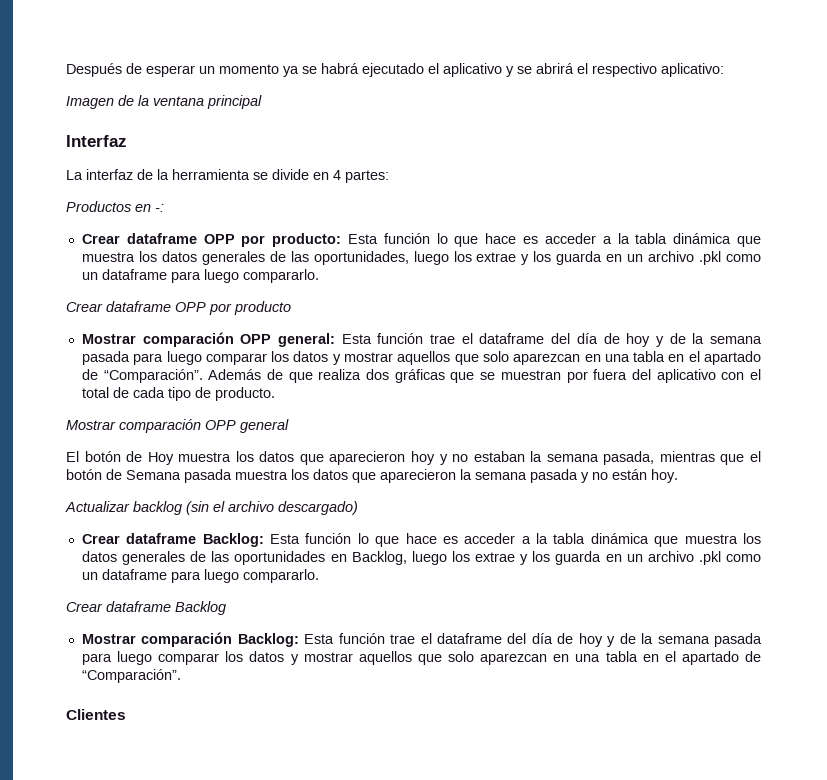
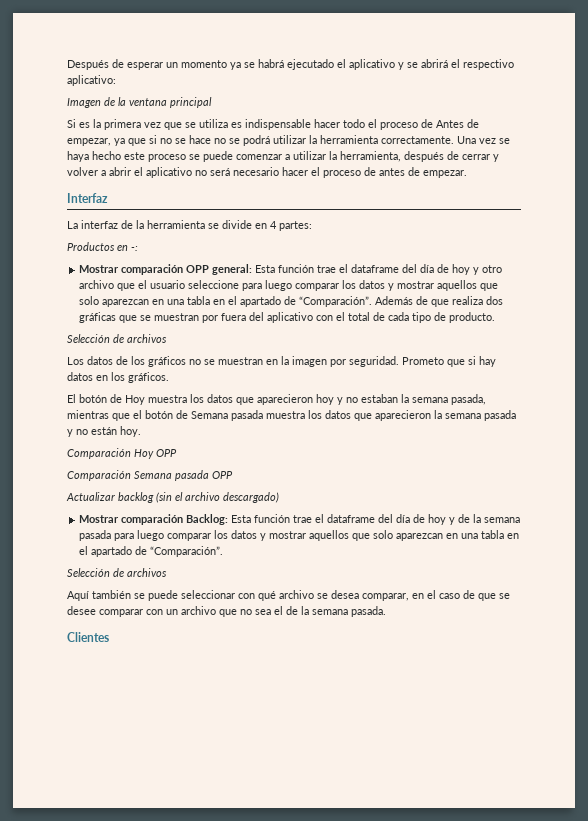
(262, 102) none -> [67,119,479,130] [67,135,510,146] [67,151,499,162] [67,167,467,178] // Si es la primera vez que se utiliza es indispensable hacer todo el proceso de Antes de empezar, ya que si no se hace no se podrá utilizar la herramienta correctamente. Una vez se haya hecho este proceso se puede comenzar a utilizar la herramienta, después de cerrar y volver a abrir el aplicativo no será necesario hacer el proceso de antes de empezar.
[81,233,761,247] [81,251,762,265] [81,269,319,283] [66,301,291,315] // Crear dataframe OPP por producto: Esta función lo que hace es acceder a la tabla dinámica que muestra los datos generales de las oportunidades, luego los extrae y los guarda en un archivo .pkl como un dataframe para luego compararlo. // Crear dataframe OPP por producto -> (138, 248) none
[669,333,762,344] [81,351,130,365] de la semana pasada -> [482,265,503,273] [79,280,240,291] otro archivo que el usuario seleccione
[66,419,289,433] Mostrar comparación OPP general -> [67,334,167,343] [67,356,496,367] [67,372,169,383] Selección de archivos // Los datos de los gráficos no se muestran en la imagen por seguridad. Prometo que si hay datos en los gráficos.
(678, 476) none -> [67,448,177,459] [67,470,233,481] // Comparación Hoy OPP // Comparación Semana pasada OPP
[81,533,761,547] [81,551,762,565] [81,569,319,583] [66,601,226,615] // Crear dataframe Backlog: Esta función lo que hace es acceder a la tabla dinámica que muestra los datos generales de las oportunidades en Backlog, luego los extrae y los guarda en un archivo .pkl como un dataframe para luego compararlo. // Crear dataframe Backlog -> (279, 497) none
(181, 676) none -> [67,568,167,577] [67,590,510,601] [67,606,386,617] // Selección de archivos // Aquí también se puede seleccionar con qué archivo se desea comparar, en el caso de que se desee comparar con un archivo que no sea el de la semana pasada.

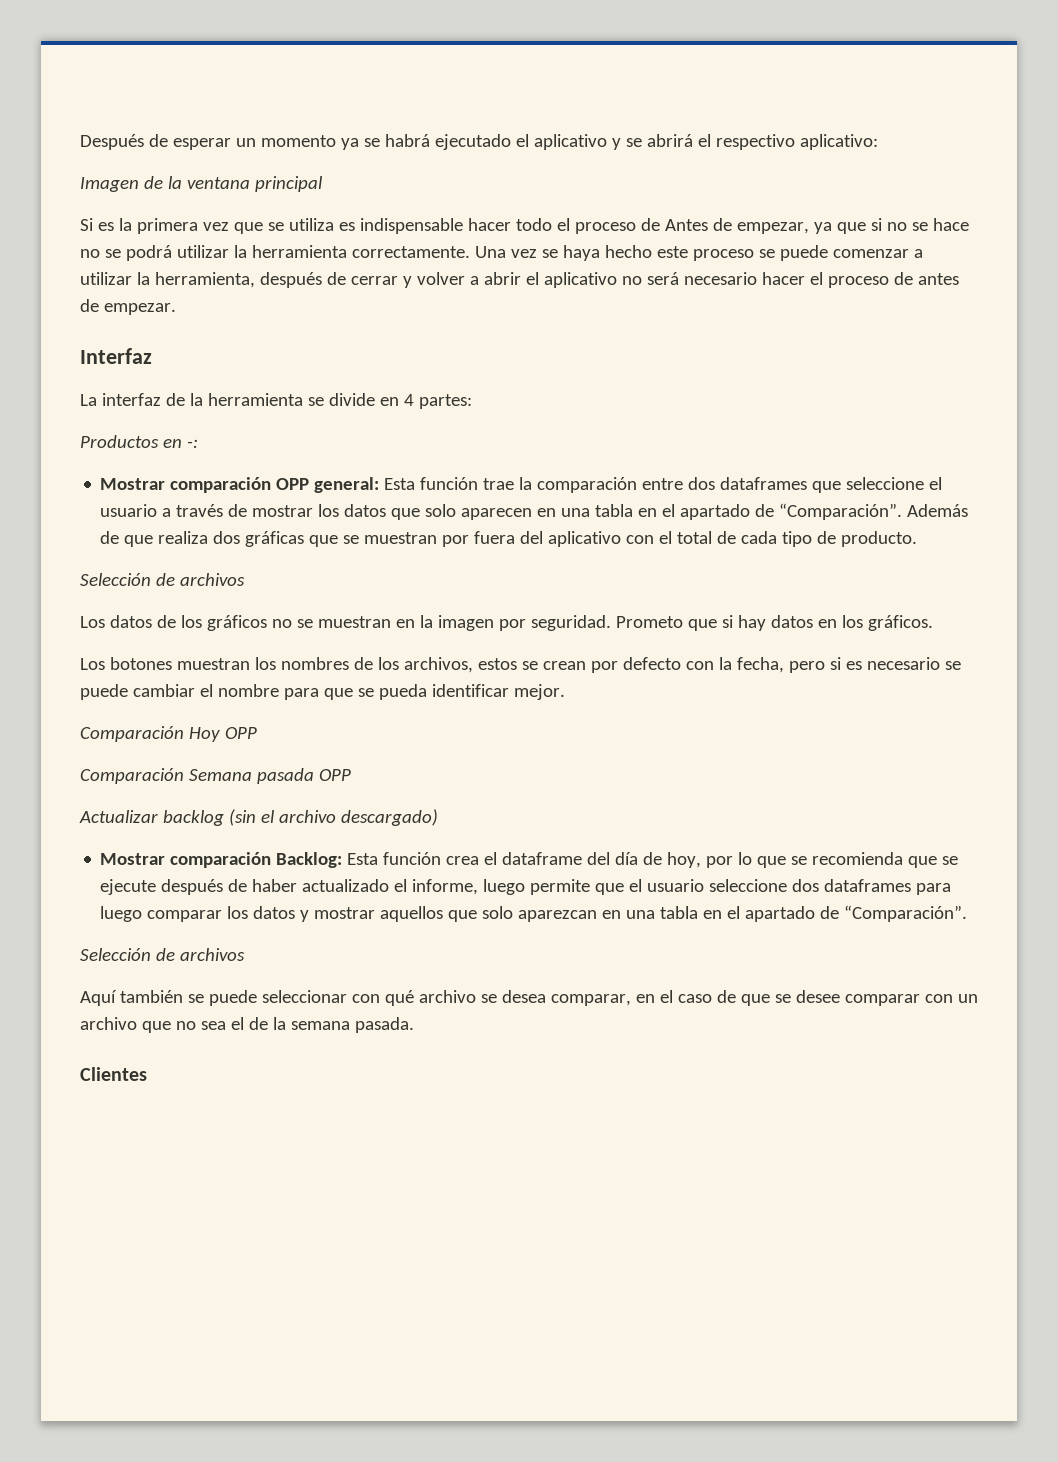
[339,264,503,275] [79,280,499,291] [79,296,150,307] el dataframe del día de hoy y otro archivo que el usuario seleccione para luego comparar los datos y mostrar aquellos que solo aparezcan -> [519,477,943,493] [100,504,533,520] la comparación entre dos dataframes que seleccione el usuario a través de mostrar los datos que solo aparecen
[67,394,486,405] [67,410,516,421] [67,426,141,437] El botón de Hoy muestra los datos que aparecieron hoy y no estaban la semana pasada, mientras que el botón de Semana pasada muestra los datos que aparecieron la semana pasada y no están hoy. -> [80,657,961,673] [80,684,565,700] Los botones muestran los nombres de los archivos, estos se crean por defecto con la fecha, pero si es necesario se puede cambiar el nombre para que se pueda identificar mejor.
[293,514,521,525] [79,530,112,541] trae el dataframe del día de hoy y de la semana pasada -> [446,852,959,868] [100,879,912,895] crea el dataframe del día de hoy, por lo que se recomienda que se ejecute después de haber actualizado el informe, luego permite que el usuario seleccione dos dataframes

